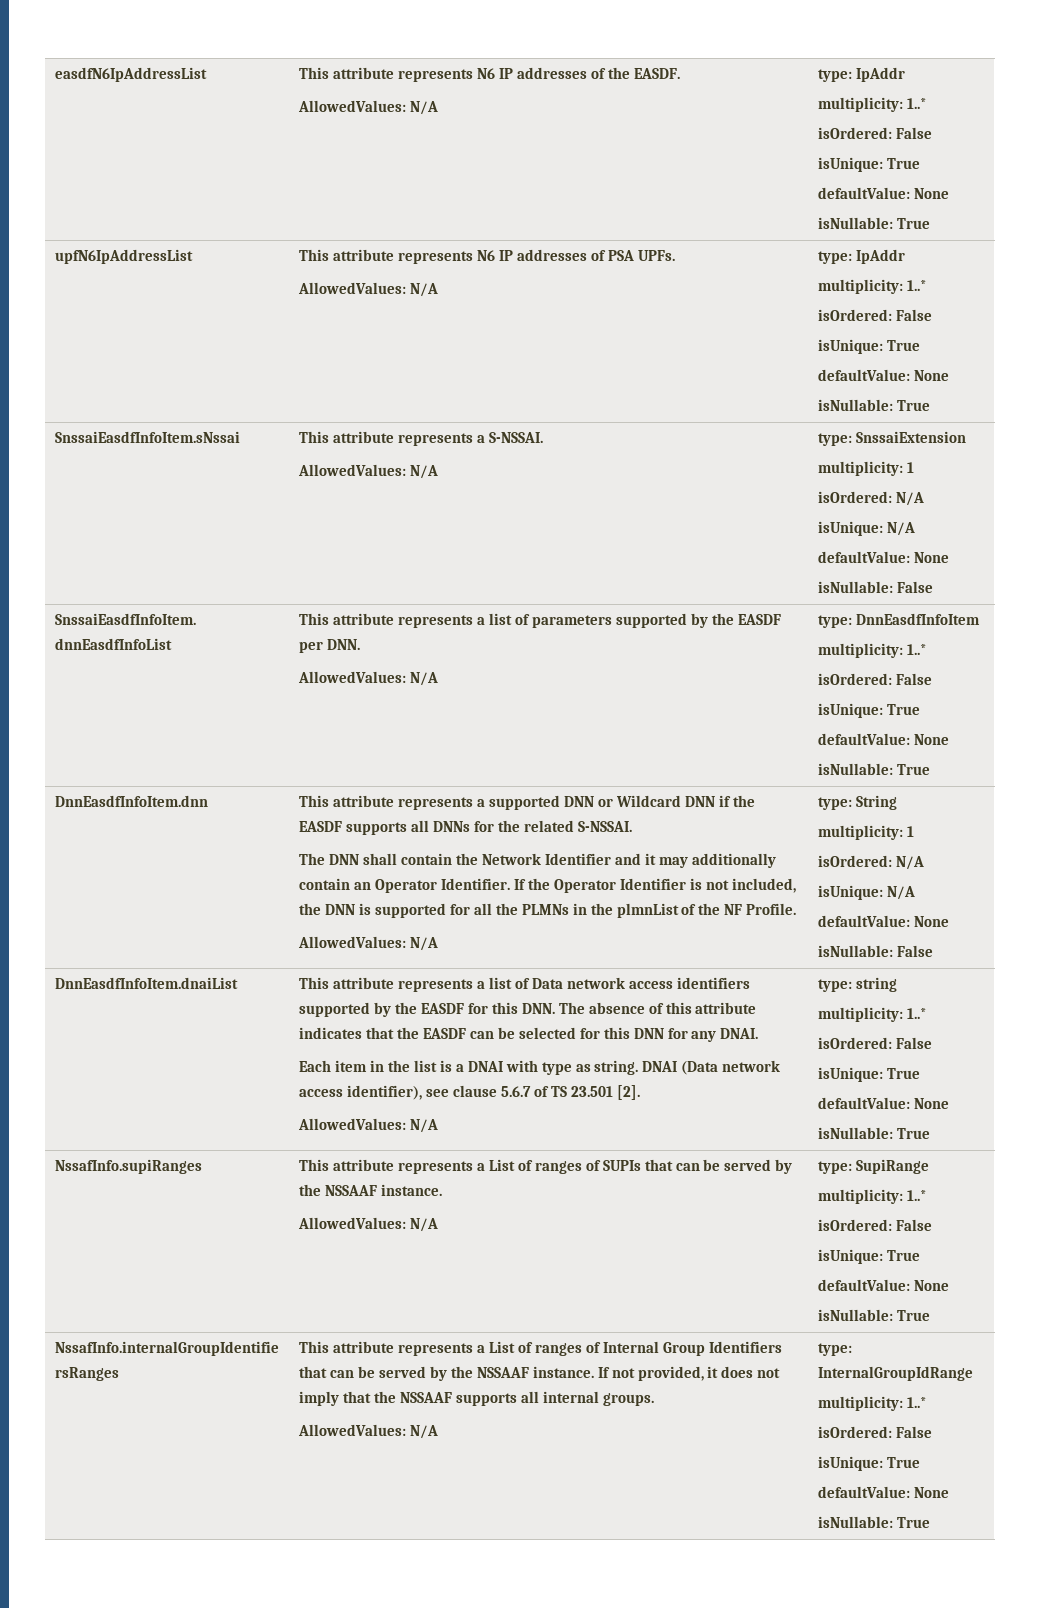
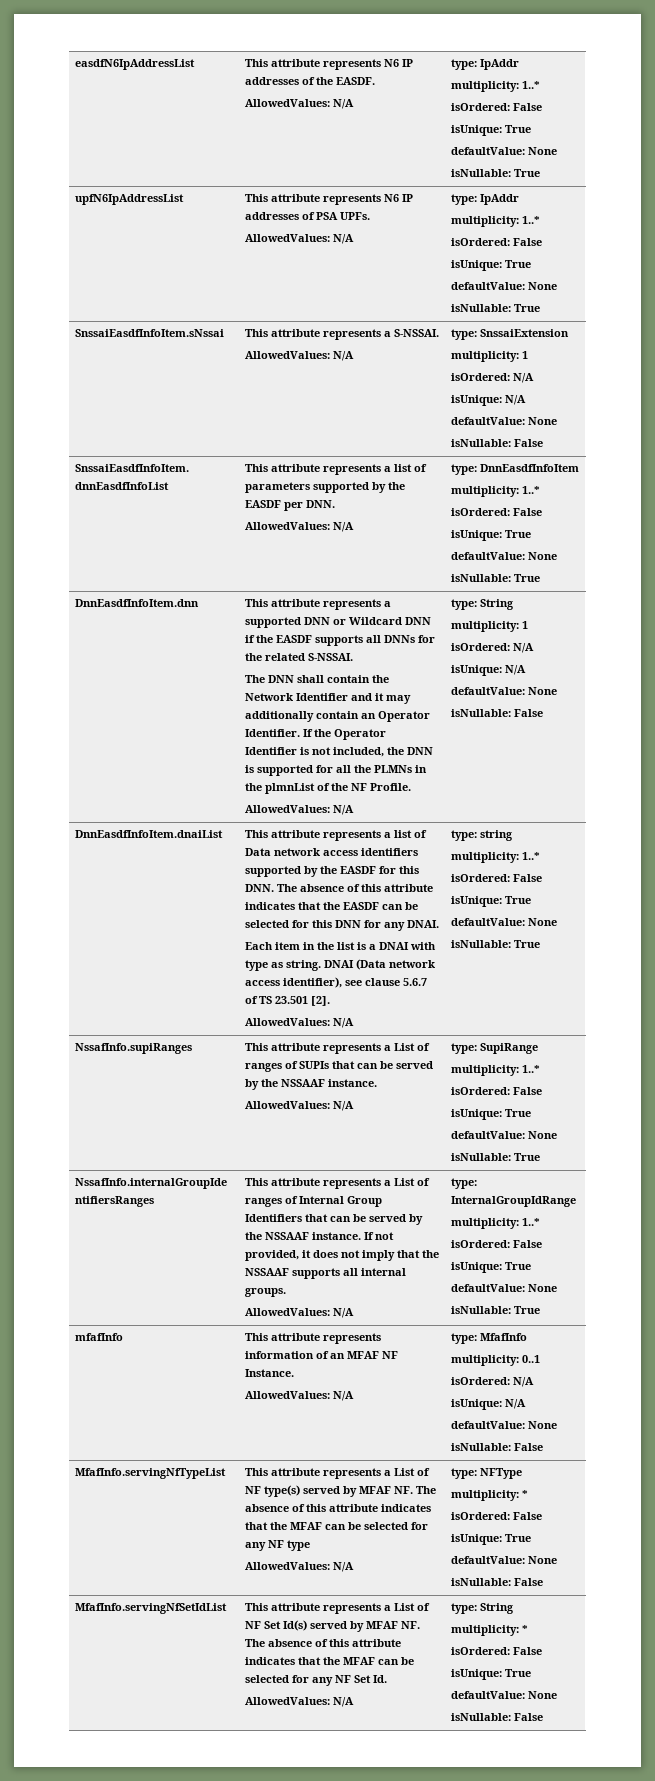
(931, 1522) none -> [75,1333,124,1341] [245,1333,382,1344] [245,1351,399,1359] [245,1369,295,1377] [245,1391,355,1401] [451,1333,528,1344] [451,1355,541,1366] [451,1377,535,1387] [451,1399,527,1410] [451,1421,558,1429] [451,1443,544,1451] [75,1468,227,1479] [245,1468,431,1479] [245,1485,437,1497] [245,1504,432,1512] [245,1522,429,1530] [245,1540,311,1551] [245,1562,355,1572] [451,1468,523,1479] [451,1490,529,1501] [451,1512,543,1520] [451,1534,532,1545] [451,1556,558,1564] [451,1578,544,1586] [75,1603,228,1614] [245,1603,431,1614] [245,1620,421,1632] [245,1639,402,1647] [245,1657,415,1665] [245,1675,388,1686] [245,1697,355,1707] [451,1603,515,1614] [451,1625,529,1636] [451,1647,543,1655] [451,1669,532,1680] [451,1691,558,1699] [451,1713,544,1721] // mfafInfo | This attribute represents information of an MFAF NF Instance. // AllowedValues: N/A | type: MfafInfo // multiplicity: 0..1 // isOrdered: N/A // isUnique: N/A // defaultValue: None // isNullable: False // MfafInfo.servingNfTypeList | This attribute represents a List of NF type(s) served by MFAF NF. The absence of this attribute indicates that the MFAF can be selected for any NF type // AllowedValues: N/A | type: NFType // multiplicity: * // isOrdered: False // isUnique: True // defaultValue: None // isNullable: False // MfafInfo.servingNfSetIdList | This attribute represents a List of NF Set Id(s) served by MFAF NF. The absence of this attribute indicates that the MFAF can be selected for any NF Set Id. // AllowedValues: N/A | type: String // multiplicity: * // isOrdered: False // isUnique: True // defaultValue: None // isNullable: False

